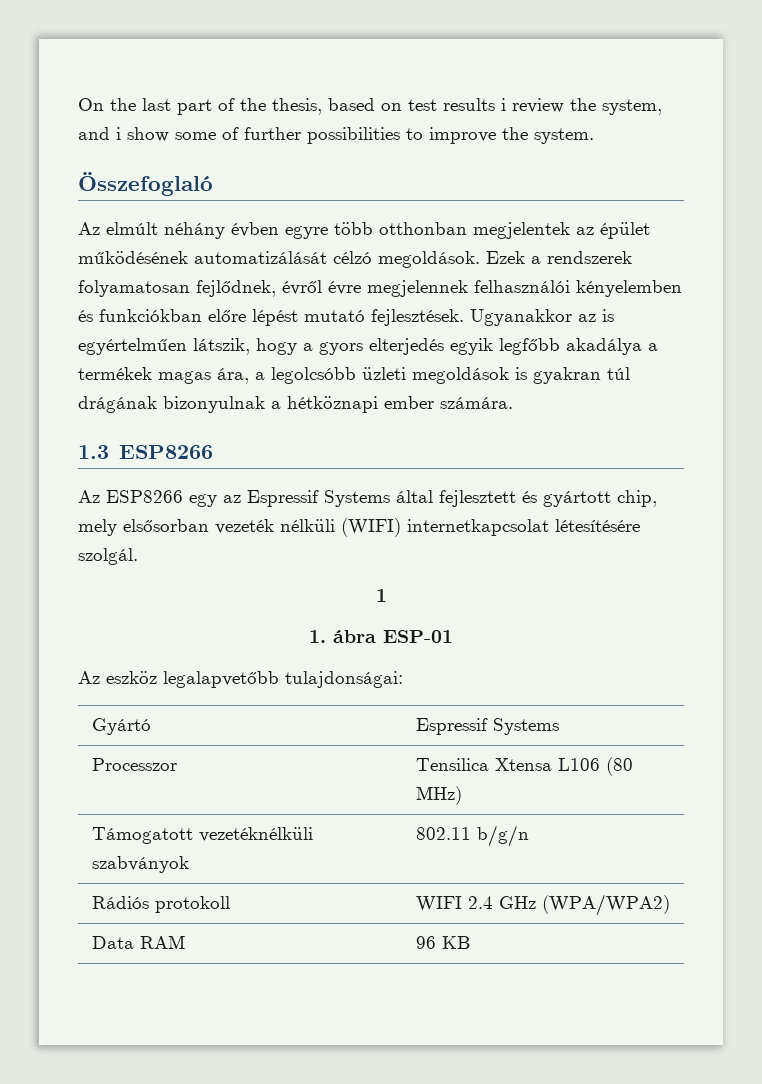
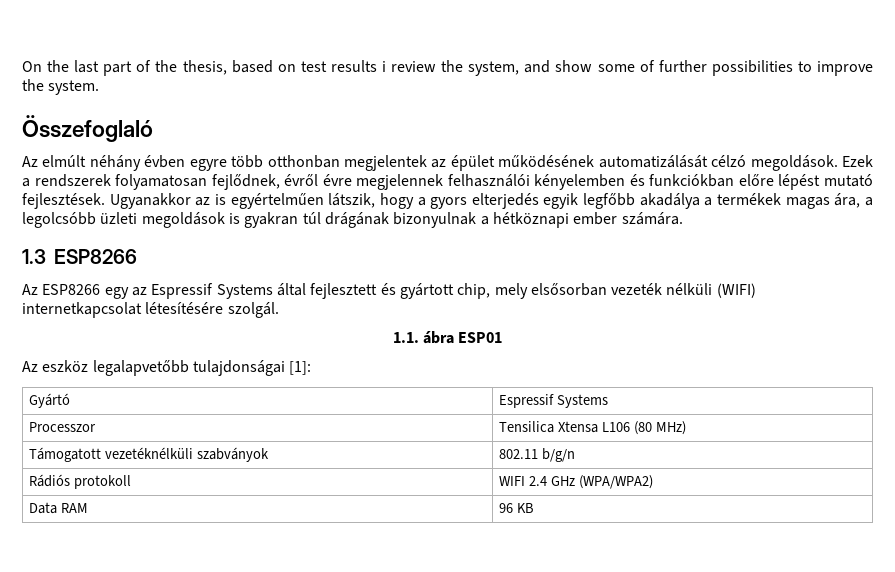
[116,127,121,140] i -> (551, 66) none
[375,589,387,602] [309,630,453,643] 1 // 1. ábra ESP-01 -> [392,331,503,344] 1.1. ábra ESP01
[285,671,403,688] tulajdonságai: -> [192,360,312,376] tulajdonságai [1]:

